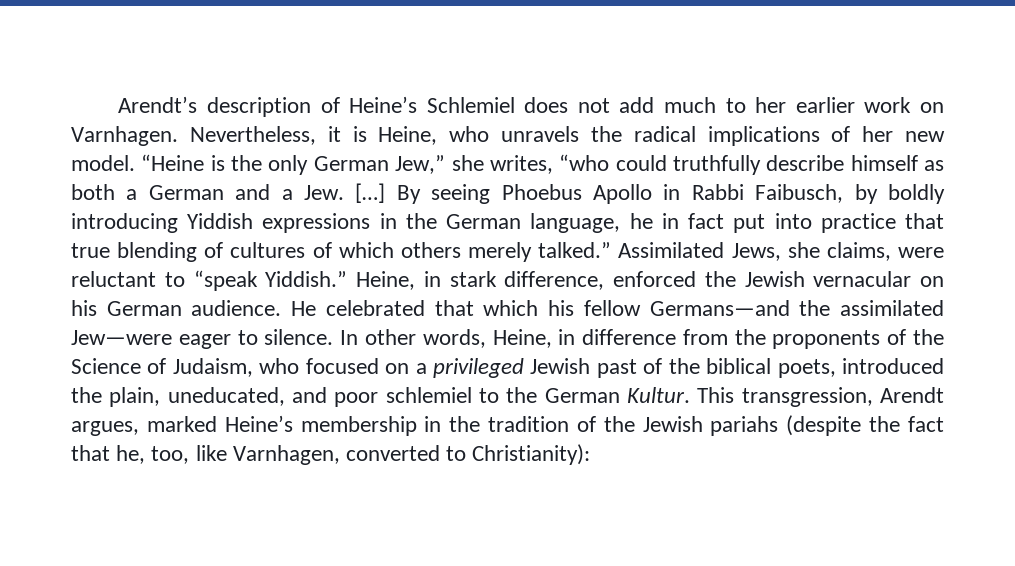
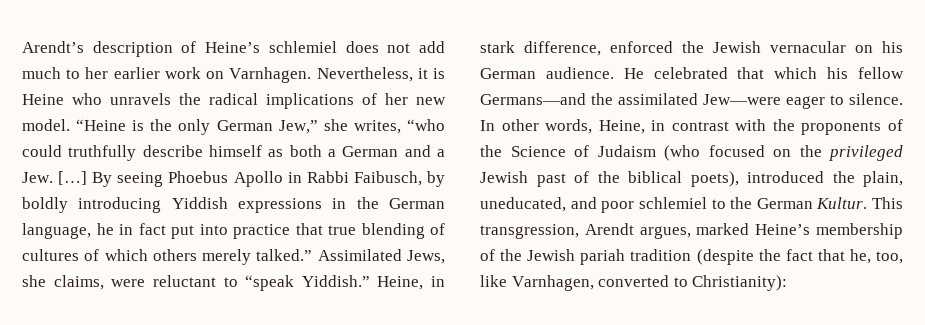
[426,97,515,113] Schlemiel -> [268,41,337,53] schlemiel
[378,126,438,145] Heine, -> [22,94,64,105] Heine
[582,329,728,345] difference from -> [671,119,767,131] contrast with
[172,358,300,377] Judaism, who -> [597,145,700,161] Judaism (who
[415,363,427,374] a -> [799,145,822,157] the
[777,359,836,378] poets, -> [690,171,739,187] poets),
[424,416,570,432] in the tradition -> (903, 231) none
[710,416,779,436] pariahs -> [580,249,692,265] pariah tradition

